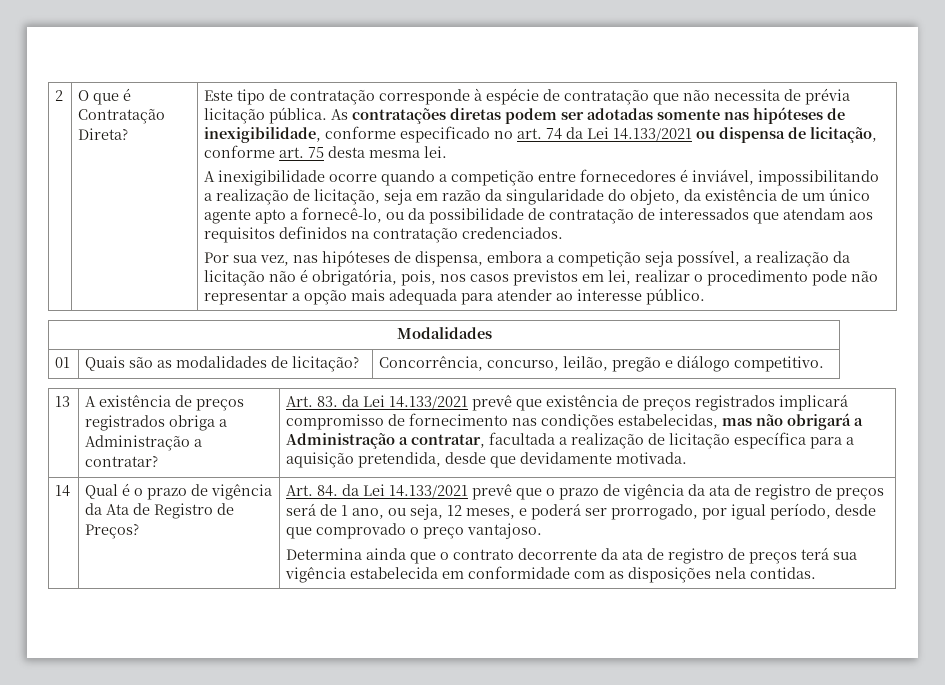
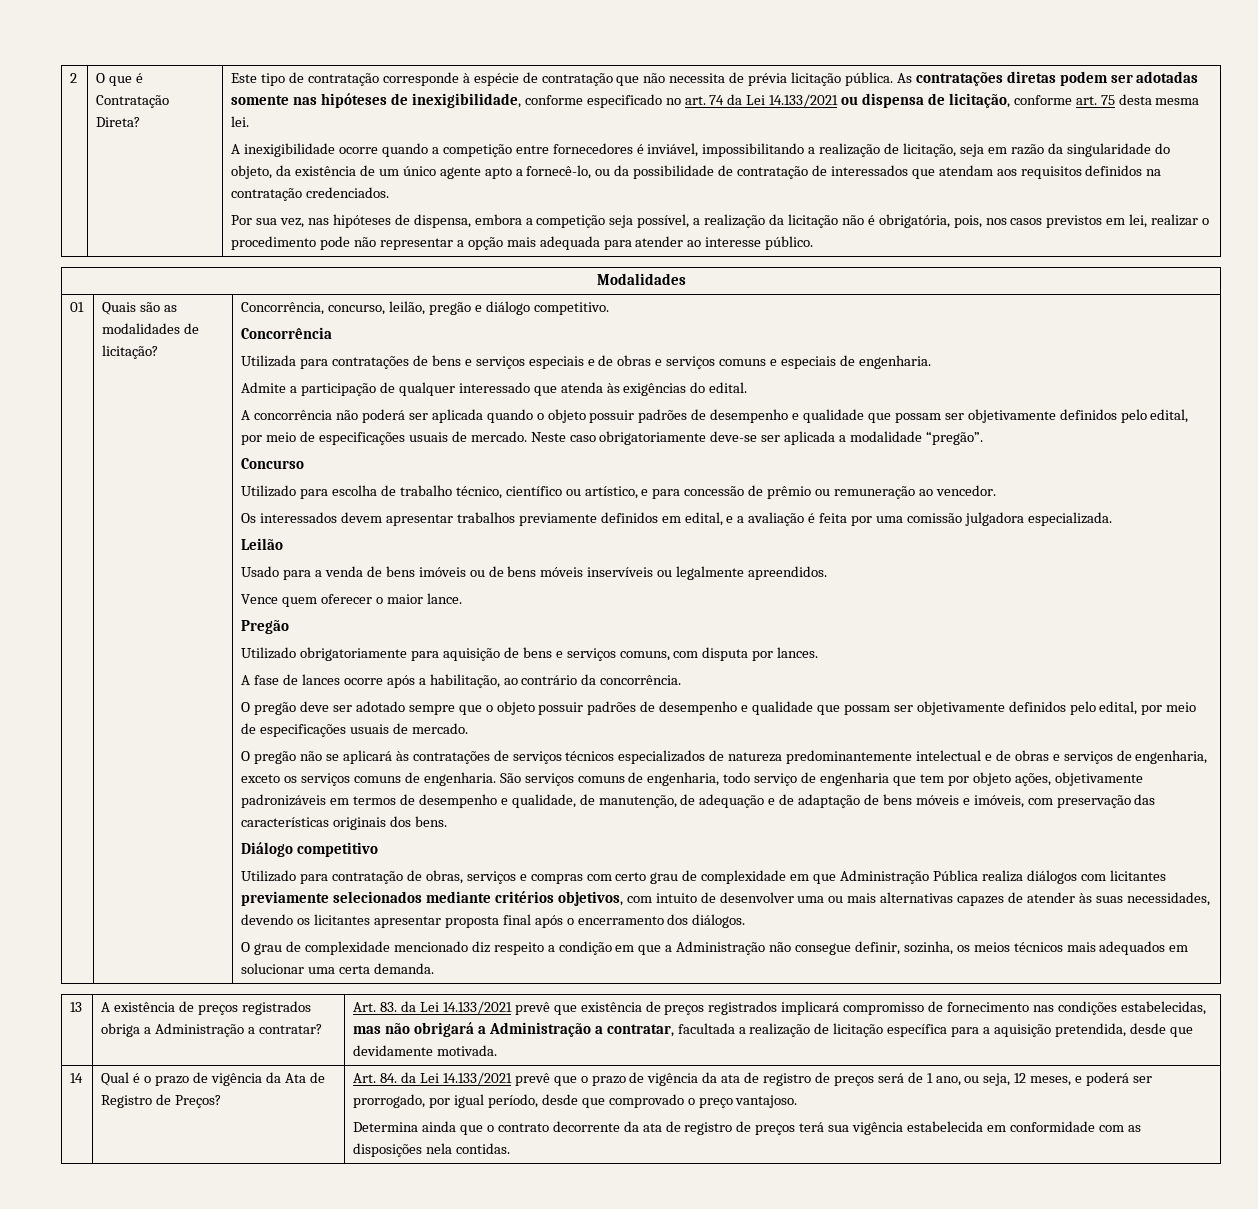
(825, 364) none -> [241,327,333,339] [241,355,931,369] [241,382,748,396] [241,409,1189,423] [241,431,983,445] [241,458,305,469] [241,485,996,499] [241,512,1112,526] [241,538,284,550] [241,566,828,580] [241,593,462,607] [241,620,290,634] [241,647,819,661] [241,674,682,688] [241,701,1197,715] [241,723,468,737] [241,750,1208,764] [241,772,1143,786] [241,794,1156,808] [241,816,447,830] [241,842,379,857] [241,870,1166,884] [241,891,1210,906] [241,914,746,928] [241,941,1189,955] [241,963,434,974] // Concorrência // Utilizada para contratações de bens e serviços especiais e de obras e serviços comuns e especiais de engenharia. // Admite a participação de qualquer interessado que atenda às exigências do edital. // A concorrência não poderá ser aplicada quando o objeto possuir padrões de desempenho e qualidade que possam ser objetivamente definidos pelo edital, por meio de especificações usuais de mercado. Neste caso obrigatoriamente deve-se ser aplicada a modalidade “pregão”. // Concurso // Utilizado para escolha de trabalho técnico, científico ou artístico, e para concessão de prêmio ou remuneração ao vencedor. // Os interessados devem apresentar trabalhos previamente definidos em edital, e a avaliação é feita por uma comissão julgadora especializada. // Leilão // Usado para a venda de bens imóveis ou de bens móveis inservíveis ou legalmente apreendidos. // Vence quem oferecer o maior lance. // Pregão // Utilizado obrigatoriamente para aquisição de bens e serviços comuns, com disputa por lances. // A fase de lances ocorre após a habilitação, ao contrário da concorrência. // O pregão deve ser adotado sempre que o objeto possuir padrões de desempenho e qualidade que possam ser objetivamente definidos pelo edital, por meio de especificações usuais de mercado. // O pregão não se aplicará às contratações de serviços técnicos especializados de natureza predominantemente intelectual e de obras e serviços de engenharia, exceto os serviços comuns de engenharia. São serviços comuns de engenharia, todo serviço de engenharia que tem por objeto ações, objetivamente padronizáveis em termos de desempenho e qualidade, de manutenção, de adequação e de adaptação de bens móveis e imóveis, com preservação das características originais dos bens. // Diálogo competitivo // Utilizado para contratação de obras, serviços e compras com certo grau de complexidade em que Administração Pública realiza diálogos com licitantes previamente selecionados mediante critérios objetivos, com intuito de desenvolver uma ou mais alternativas capazes de atender às suas necessidades, devendo os licitantes apresentar proposta final após o encerramento dos diálogos. // O grau de complexidade mencionado diz respeito a condição em que a Administração não consegue definir, sozinha, os meios técnicos mais adequados em solucionar uma certa demanda.

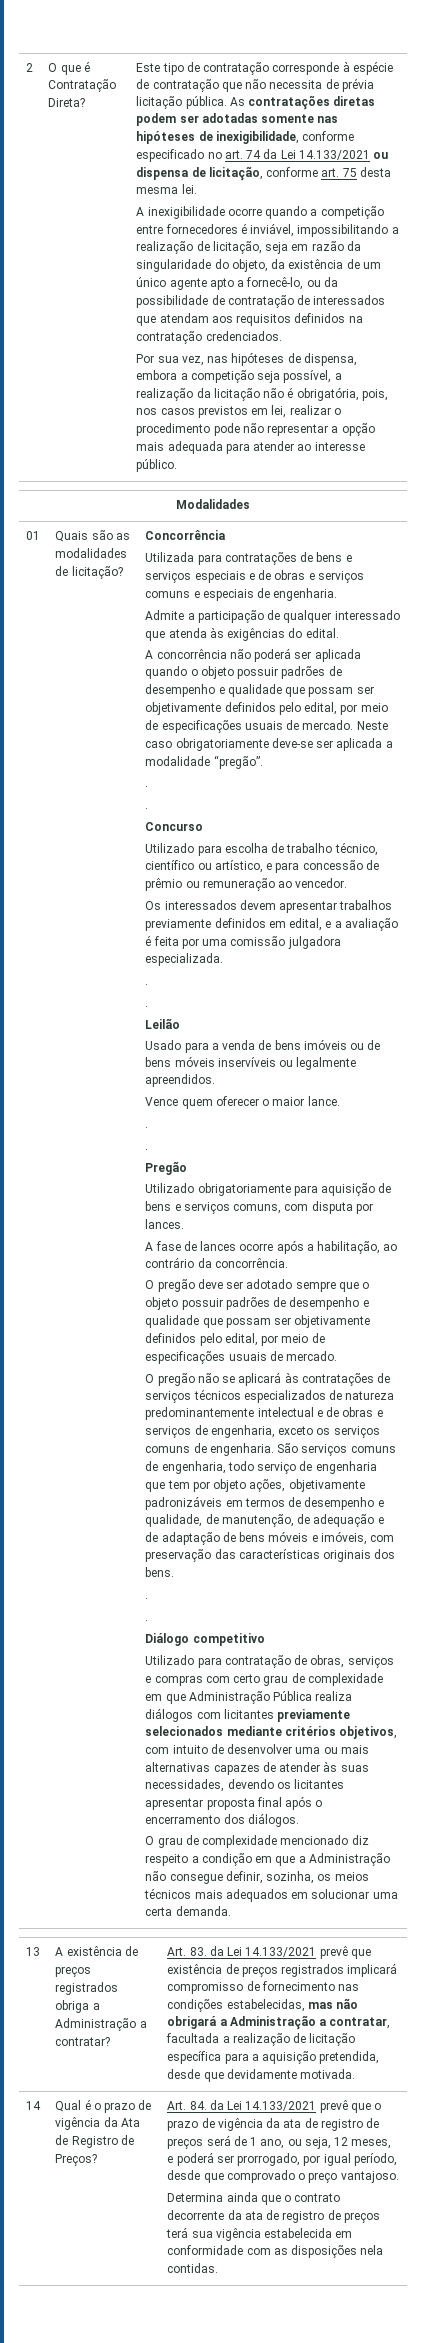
[241,301,609,315] Concorrência, concurso, leilão, pregão e diálogo competitivo. // -> (123, 572) none
(983, 438) none -> [145,786,149,787] [145,808,149,809] // . // .
(1112, 519) none -> [145,984,149,985] [145,1006,149,1007] // . // .
(462, 598) none -> [145,1127,149,1128] [145,1149,149,1150] // . // .
(447, 821) none -> [145,1598,149,1599] [145,1620,149,1621] // . // .

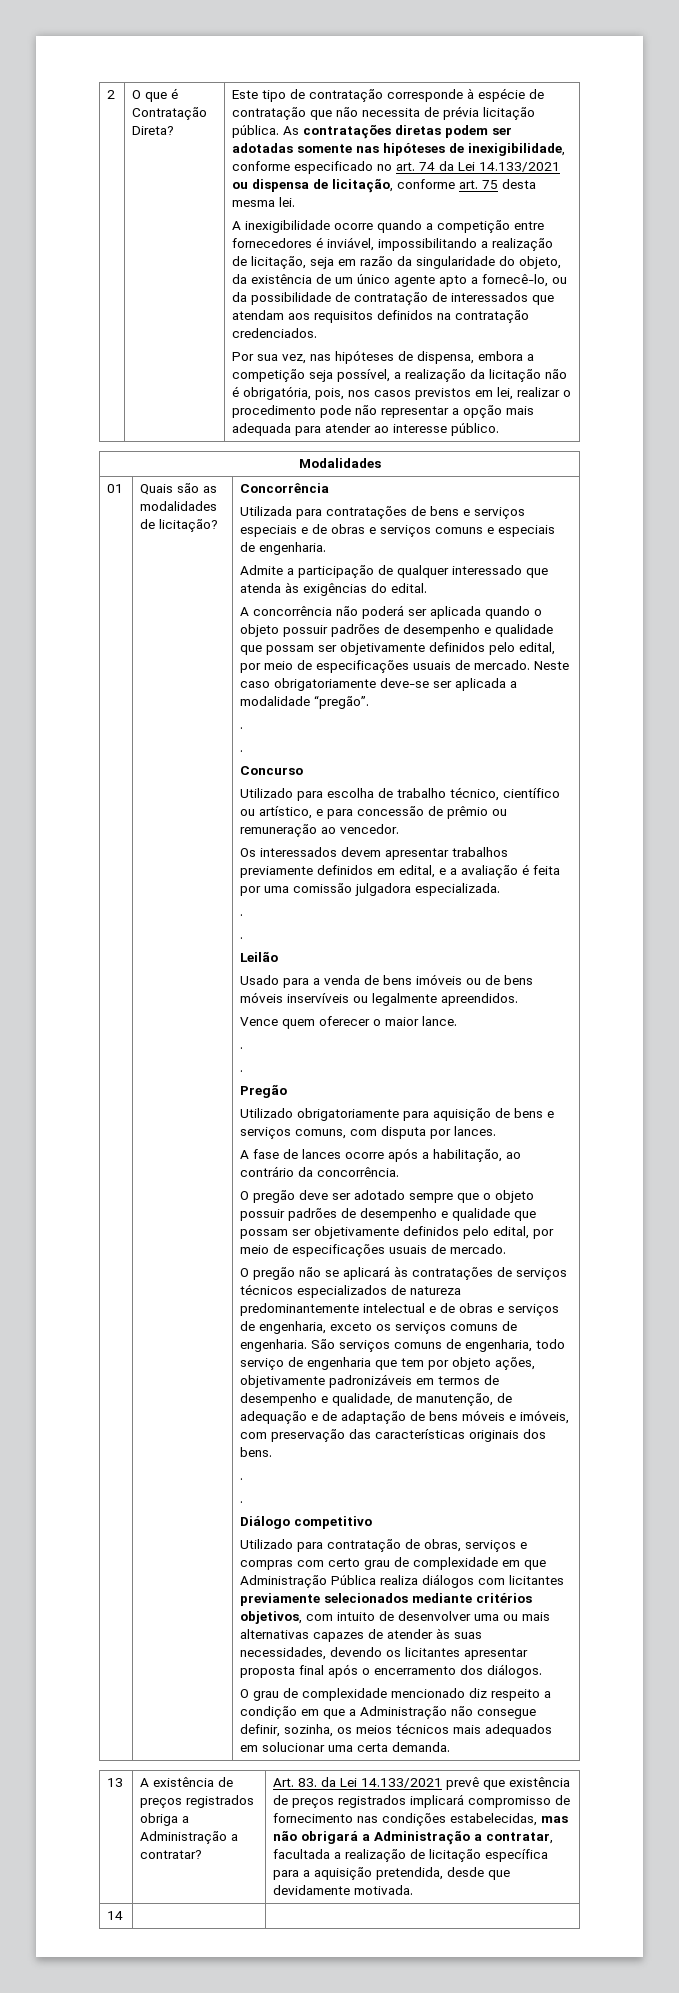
[55,2099,152,2113] [55,2117,140,2130] [55,2135,134,2148] [55,2154,98,2166] [167,2100,382,2113] [167,2118,380,2131] [167,2135,392,2149] [167,2152,397,2166] [167,2170,399,2183] [167,2192,341,2205] [167,2210,380,2223] [166,2227,353,2241] [167,2245,384,2258] [167,2263,219,2273] Qual é o prazo de vigência da Ata de Registro de Preços? | Art. 84. da Lei 14.133/2021 prevê que o prazo de vigência da ata de registro de preços será de 1 ano, ou seja, 12 meses, e poderá ser prorrogado, por igual período, desde que comprovado o preço vantajoso. // Determina ainda que o contrato decorrente da ata de registro de preços terá sua vigência estabelecida em conformidade com as disposições nela contidas. -> (124, 1915) |

